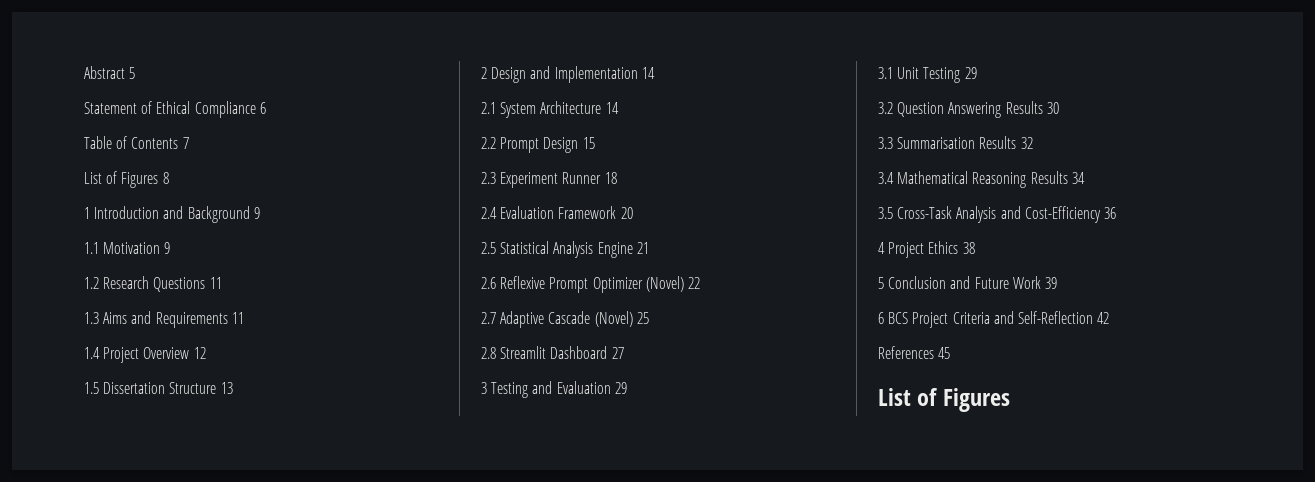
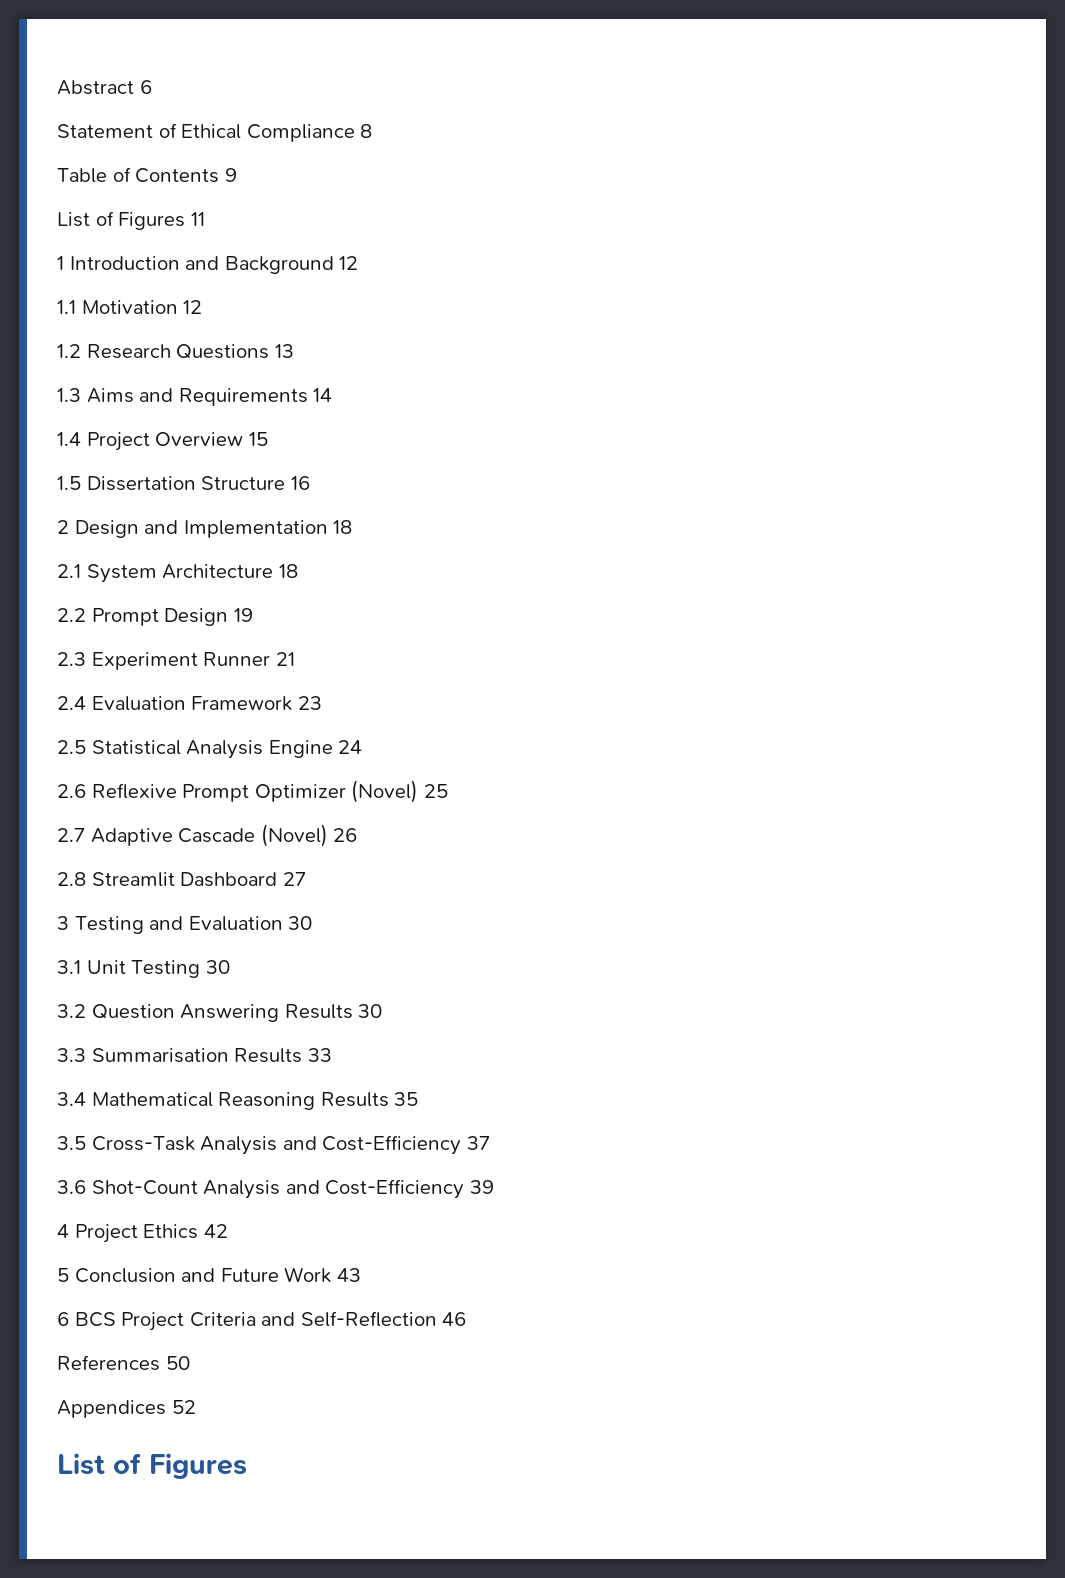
[129,67,136,79] 5 -> [139,80,152,94] 6
[259,102,266,114] 6 -> [360,124,373,138] 8
[182,137,189,149] [84,171,169,188] 7 // List of Figures 8 -> [224,168,237,182] [57,211,205,230] 9 // List of Figures 11
[253,207,260,219] 9 -> [339,256,359,270] 12
[164,242,171,254] 9 -> [183,300,203,314] 12
[209,277,222,289] 11 -> [274,344,294,358] 13
[231,312,244,324] 11 -> [313,388,333,402] 14
[193,347,206,359] 12 -> [248,432,268,446] 15
[220,382,233,394] 13 -> [290,476,310,490] 16
[641,67,655,79] 14 -> [333,520,353,534] 18
[605,102,619,114] 14 -> [278,564,298,578] 18
[582,137,595,149] 15 -> [233,608,253,622] 19
[604,172,617,184] 18 -> [275,652,295,666] 21
[620,207,633,219] 20 -> [297,696,322,710] 23
[636,242,649,254] 21 -> [338,740,363,754] 24
[687,277,700,289] 22 -> [423,784,448,798] 25
[636,312,649,324] 25 -> [333,828,358,842] 26
[614,382,627,394] 29 -> [288,916,313,930] 30
[964,67,977,79] 29 -> [205,960,230,974] 30
[1020,137,1033,149] 32 -> [307,1048,332,1062] 33
[1071,172,1085,184] 34 -> [394,1092,419,1106] 35
[1103,207,1116,219] 36 -> [466,1136,490,1150] [57,1179,494,1199] 37 // 3.6 Shot-Count Analysis and Cost-Efficiency 39
[962,242,975,254] 38 -> [203,1224,228,1238] 42
[1044,277,1057,289] 39 -> [336,1268,361,1282] 43
[1097,312,1110,324] 42 -> [442,1312,467,1326] 46
[938,347,951,359] 45 -> [165,1356,190,1370] [57,1400,196,1418] 50 // Appendices 52

